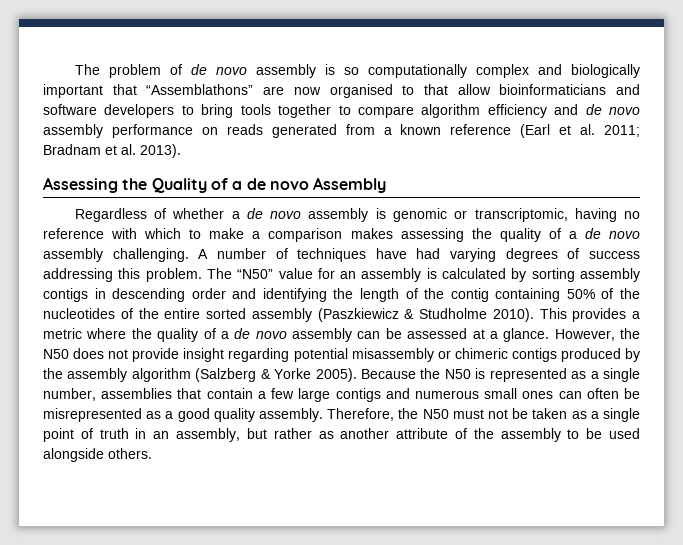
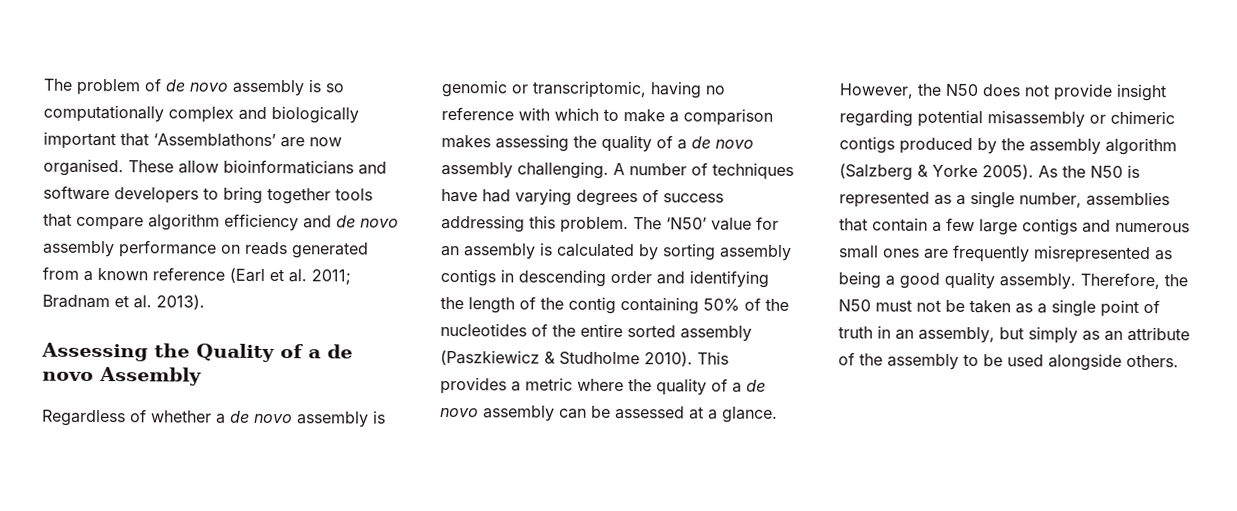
[146,84,254,95] “Assemblathons” -> [153,133,276,148] ‘Assemblathons’
[329,84,448,98] organised to that -> [43,158,174,177] organised. These
[240,104,351,118] tools together to -> [267,187,373,205] [43,213,72,227] together tools that
[237,269,274,279] “N50” -> [666,217,707,230] ‘N50’
[361,369,416,379] Because -> [1038,165,1058,178] As
[558,388,640,399] can often be -> [923,244,1030,263] are frequently
(162, 415) none -> [838,271,881,289] being
[273,428,390,439] rather as another -> [1028,326,1123,344] simply as an

